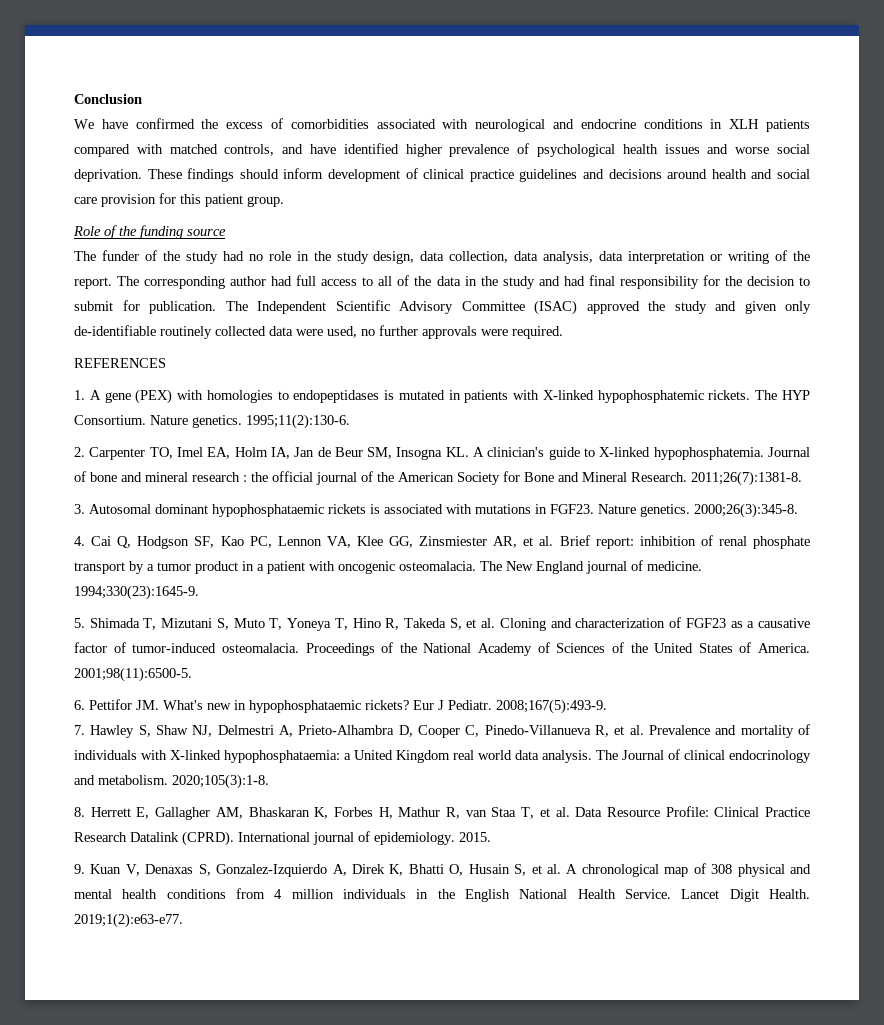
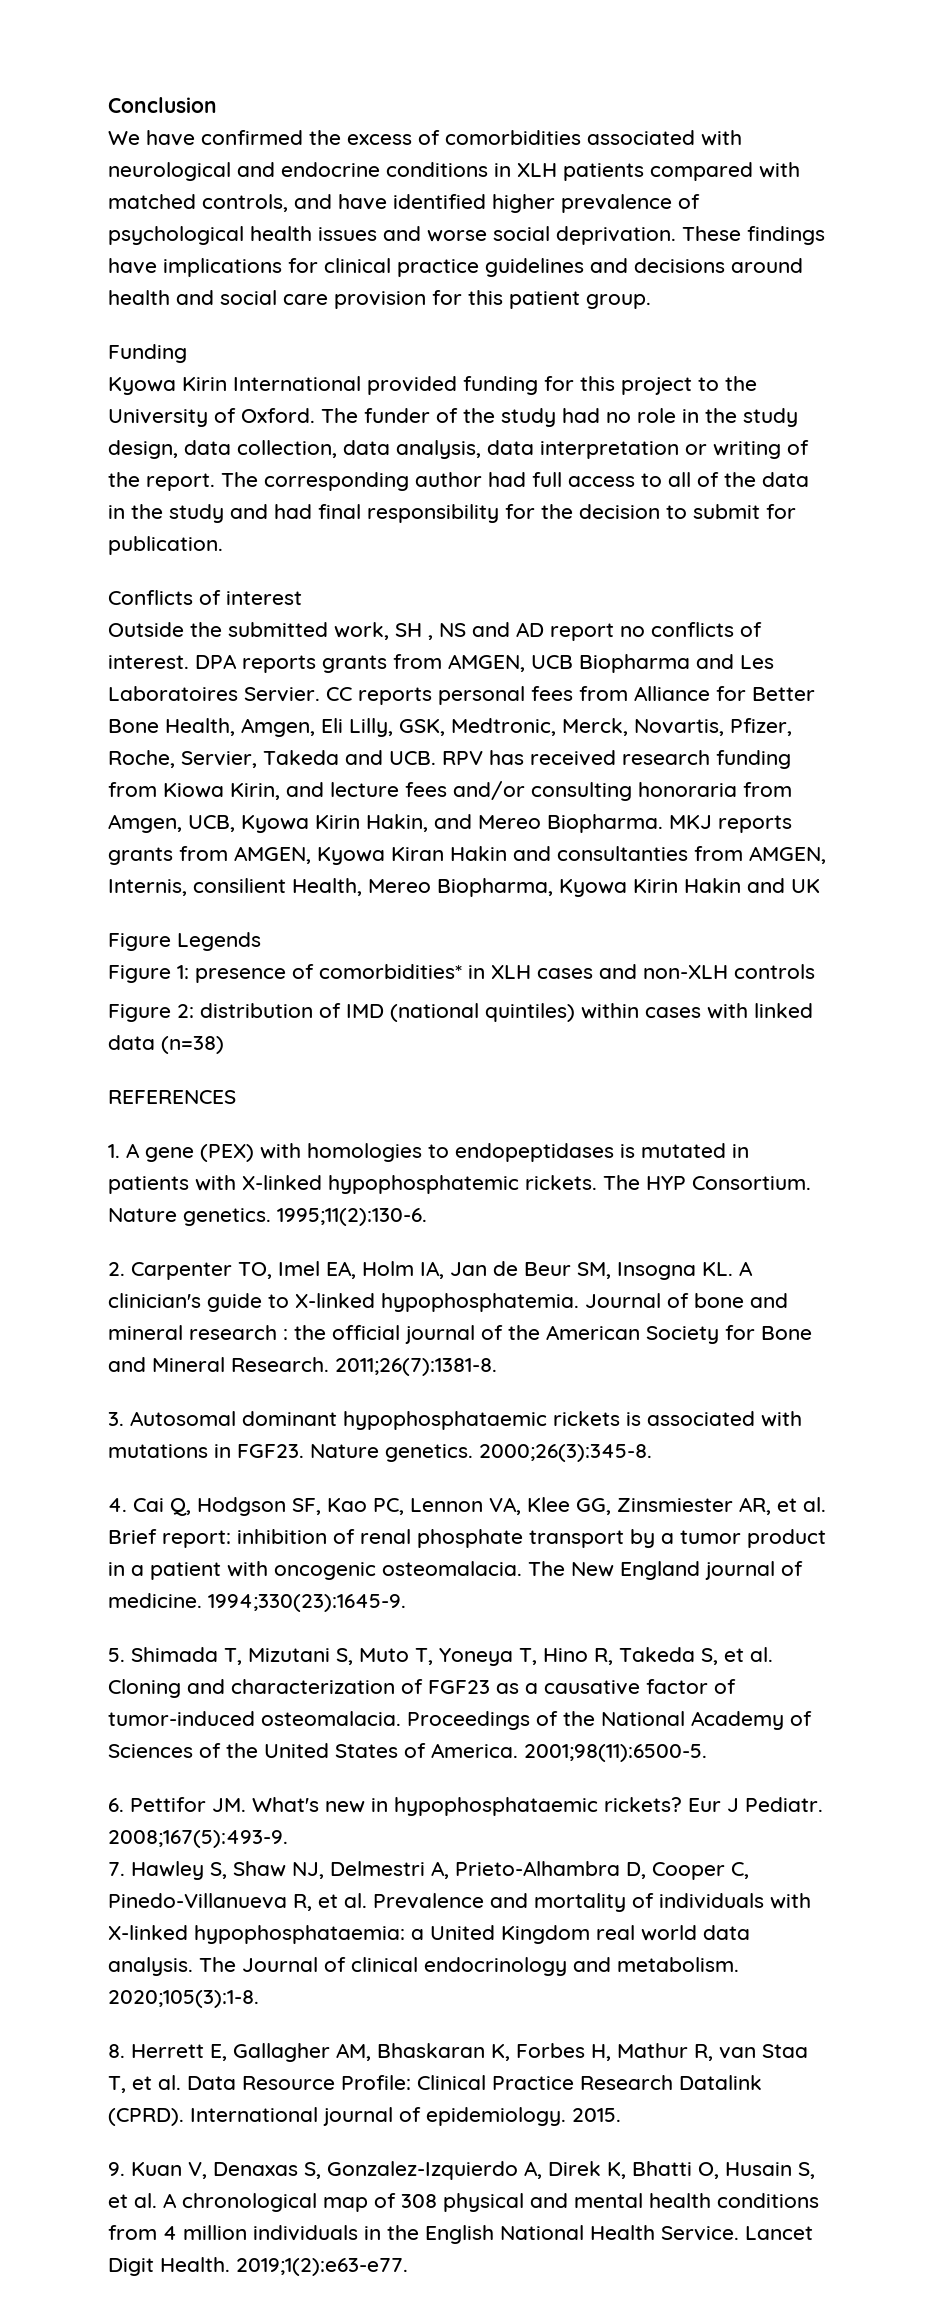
[239,168,418,182] should inform development of -> [108,258,318,277] have implications for
[73,225,226,239] Role of the funding source // -> [108,344,187,363] [108,376,757,395] [108,408,315,427] Funding // Kyowa Kirin International provided funding for this project to the University of Oxford.
[225,300,811,315] [74,325,563,339] The Independent Scientific Advisory Committee (ISAC) approved the study and given only de-identifiable routinely collected data were used, no further approvals were required. -> [108,590,302,605] [108,622,762,641] [108,654,774,673] [108,686,815,705] [108,718,792,737] [108,750,791,769] [108,781,792,801] [108,814,792,833] [108,846,826,865] [108,878,820,897] [108,932,261,951] [108,964,815,983] [108,1003,813,1022] [108,1035,224,1054] // Conflicts of interest // Outside the submitted work, SH , NS and AD report no conflicts of interest. DPA reports grants from AMGEN, UCB Biopharma and Les Laboratoires Servier. CC reports personal fees from Alliance for Better Bone Health, Amgen, Eli Lilly, GSK, Medtronic, Merck, Novartis, Pfizer, Roche, Servier, Takeda and UCB. RPV has received research funding from Kiowa Kirin, and lecture fees and/or consulting honoraria from Amgen, UCB, Kyowa Kirin Hakin, and Mereo Biopharma. MKJ reports grants from AMGEN, Kyowa Kiran Hakin and consultanties from AMGEN, Internis, consilient Health, Mereo Biopharma, Kyowa Kirin Hakin and UK // Figure Legends // Figure 1: presence of comorbidities* in XLH cases and non-XLH controls // Figure 2: distribution of IMD (national quintiles) within cases with linked data (n=38)

